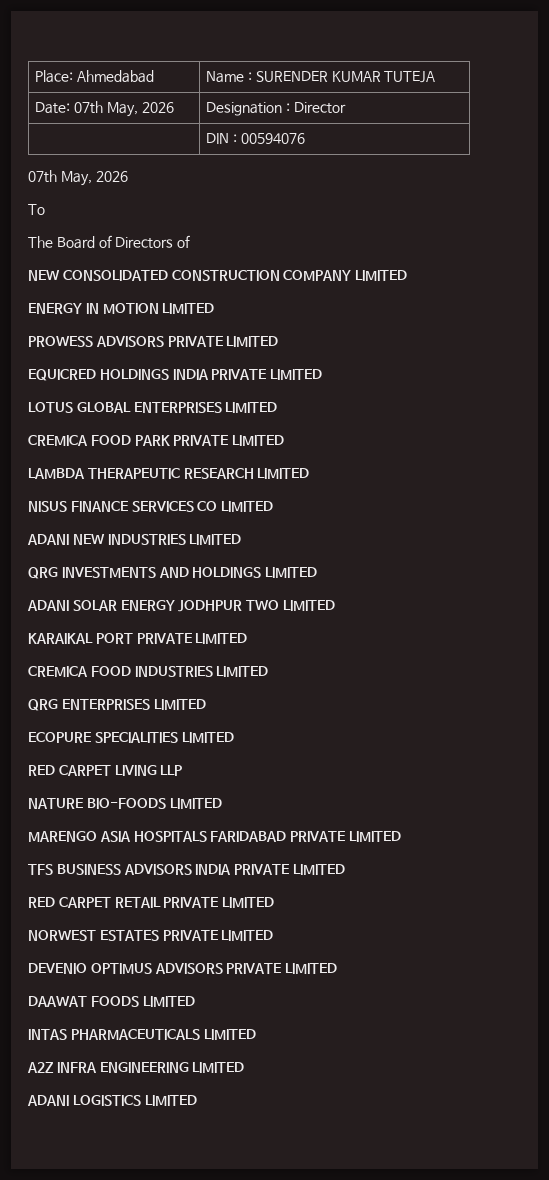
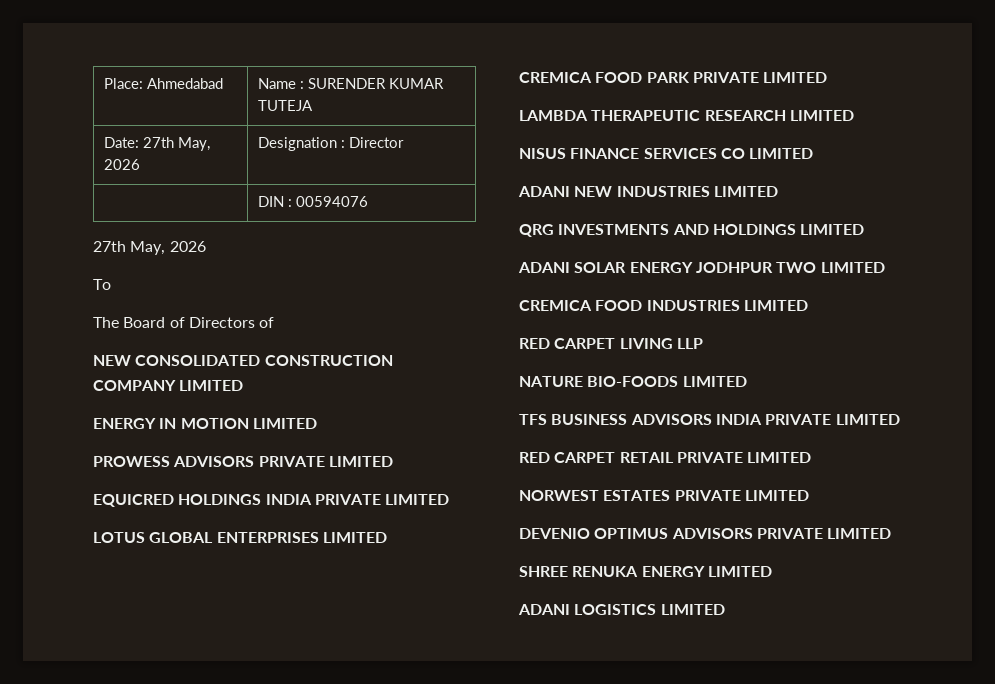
[74,101,104,114] 07th -> [143,137,175,148] 27th
[28,170,57,183] 07th -> [93,241,126,252] 27th
[28,633,248,644] // KARAIKAL PORT PRIVATE LIMITED -> (885, 267) none
[28,699,206,711] [28,732,234,743] // QRG ENTERPRISES LIMITED // ECOPURE SPECIALITIES LIMITED -> (808, 305) none
[28,831,401,842] // MARENGO ASIA HOSPITALS FARIDABAD PRIVATE LIMITED -> (747, 381) none
[28,996,195,1007] [28,1029,256,1040] [27,1062,189,1073] DAAWAT FOODS LIMITED // INTAS PHARMACEUTICALS LIMITED // A2Z INFRA ENGINEERING -> [519,566,705,577] SHREE RENUKA ENERGY

